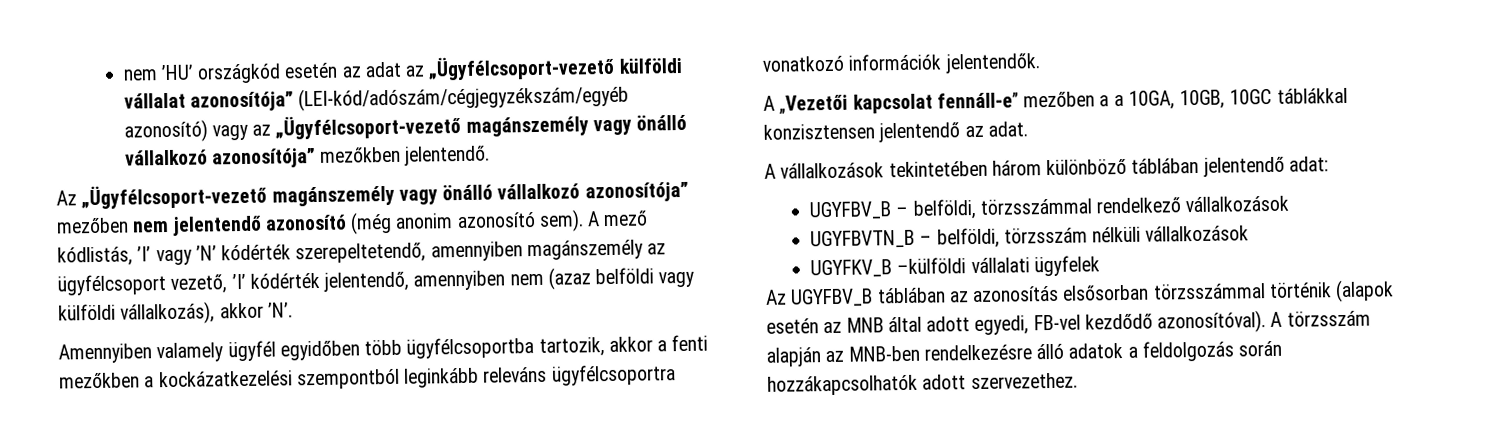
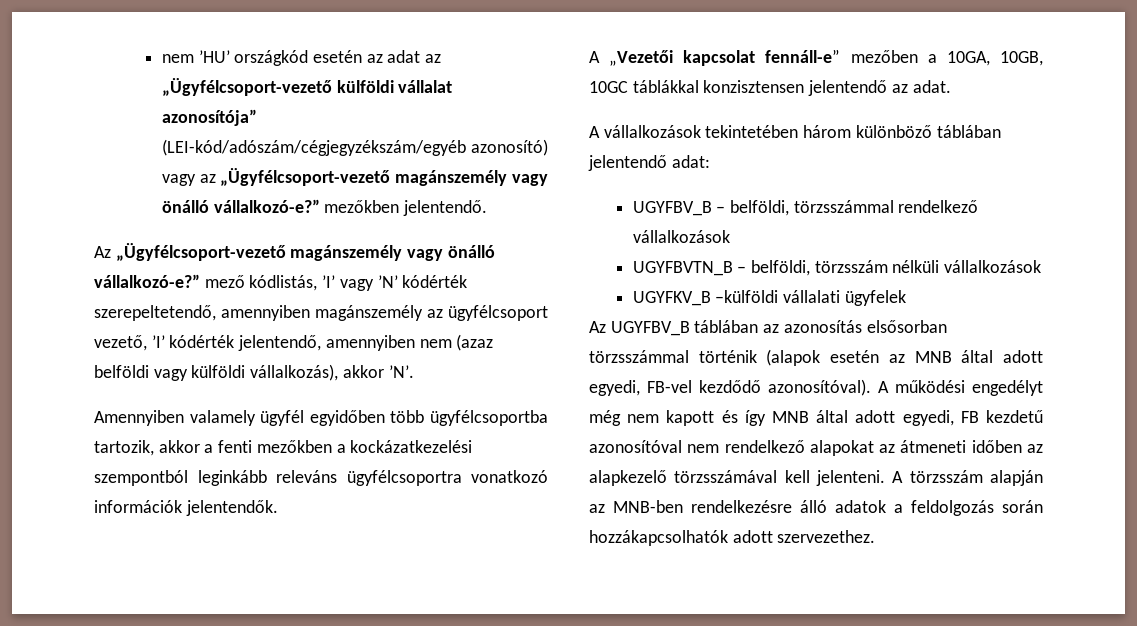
[124,147,316,169] vállalkozó azonosítója” -> [213,199,320,213] vállalkozó-e?”
[497,181,689,203] [56,209,601,236] vállalkozó azonosítója” mezőben nem jelentendő azonosító (még anonim azonosító sem). A -> [94,274,200,288] vállalkozó-e?”
[1113,94,1124,107] a -> (937, 58) none
(1283, 319) none -> [895,380,1043,396] [589,410,1043,426] [589,440,1043,456] [589,470,904,486] működési engedélyt még nem kapott és így MNB által adott egyedi, FB kezdetű azonosítóval nem rendelkező alapokat az átmeneti időben az alapkezelő törzsszámával kell jelenteni. A

